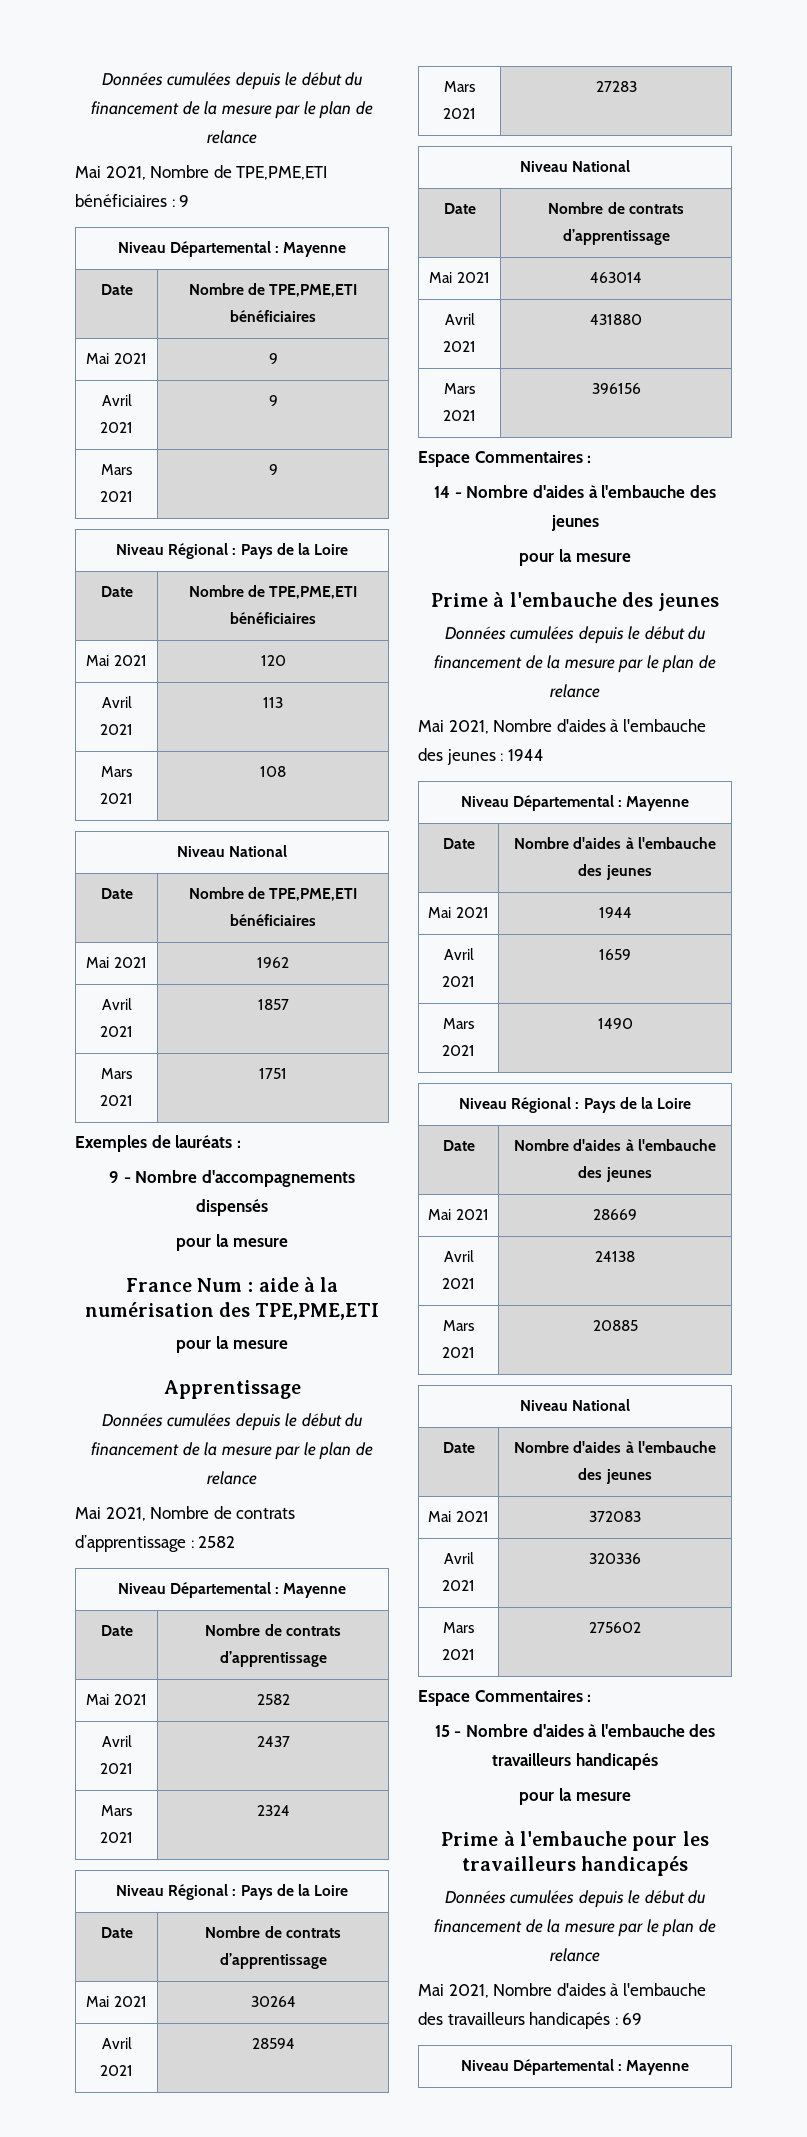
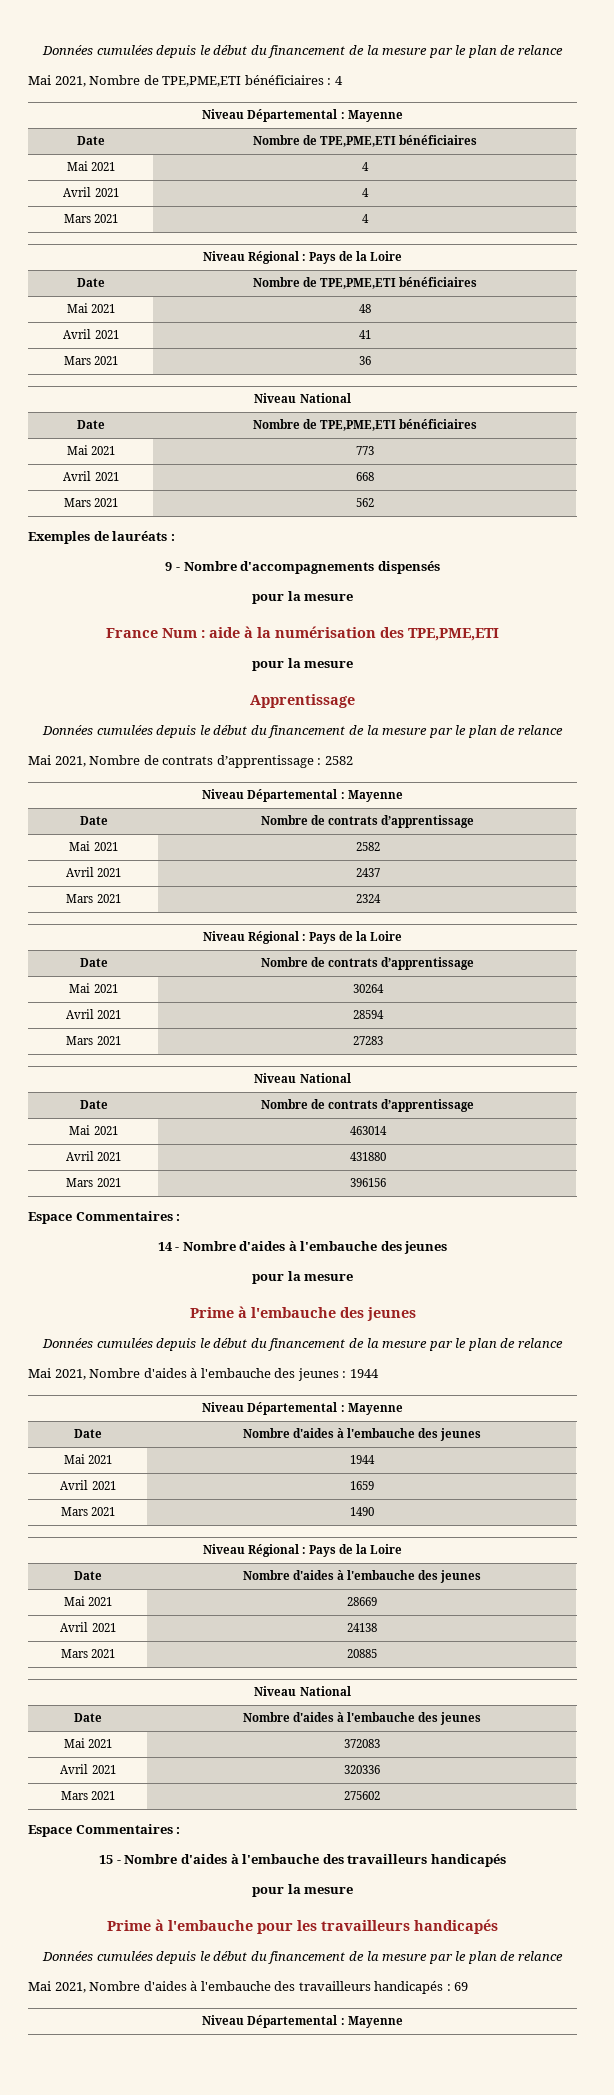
[179,195,190,207] 9 -> [334,76,343,85] 4
[268,353,278,364] [101,394,132,406] [100,422,133,433] [268,395,278,406] [101,464,132,475] [100,491,133,502] [268,464,278,475] 9 // Avril 2021 | 9 // Mars 2021 | 9 -> [361,162,369,171] [63,187,119,197] [361,188,369,197] [63,214,119,223] [361,214,369,223] 4 // Avril 2021 | 4 // Mars 2021 | 4
[260,655,286,666] [101,696,132,708] [100,724,133,735] [263,697,283,708] [101,766,132,777] [100,793,133,804] [260,766,286,777] 120 // Avril 2021 | 113 // Mars 2021 | 108 -> [358,304,371,313] [63,329,119,339] [358,330,371,339] [63,356,119,365] [358,356,371,365] 48 // Avril 2021 | 41 // Mars 2021 | 36
[257,957,289,968] [101,998,132,1010] [100,1026,133,1037] [257,999,289,1010] [101,1068,132,1079] [100,1095,133,1106] [259,1068,287,1079] 1962 // Avril 2021 | 1857 // Mars 2021 | 1751 -> [355,446,374,455] [63,471,119,481] [355,472,374,481] [63,498,119,507] [355,498,374,507] 773 // Avril 2021 | 668 // Mars 2021 | 562

